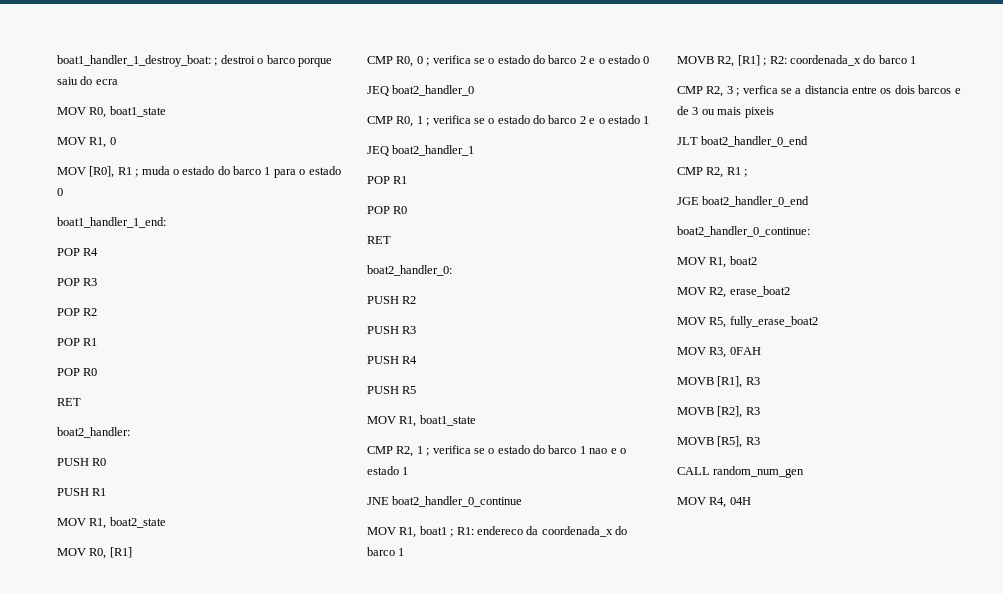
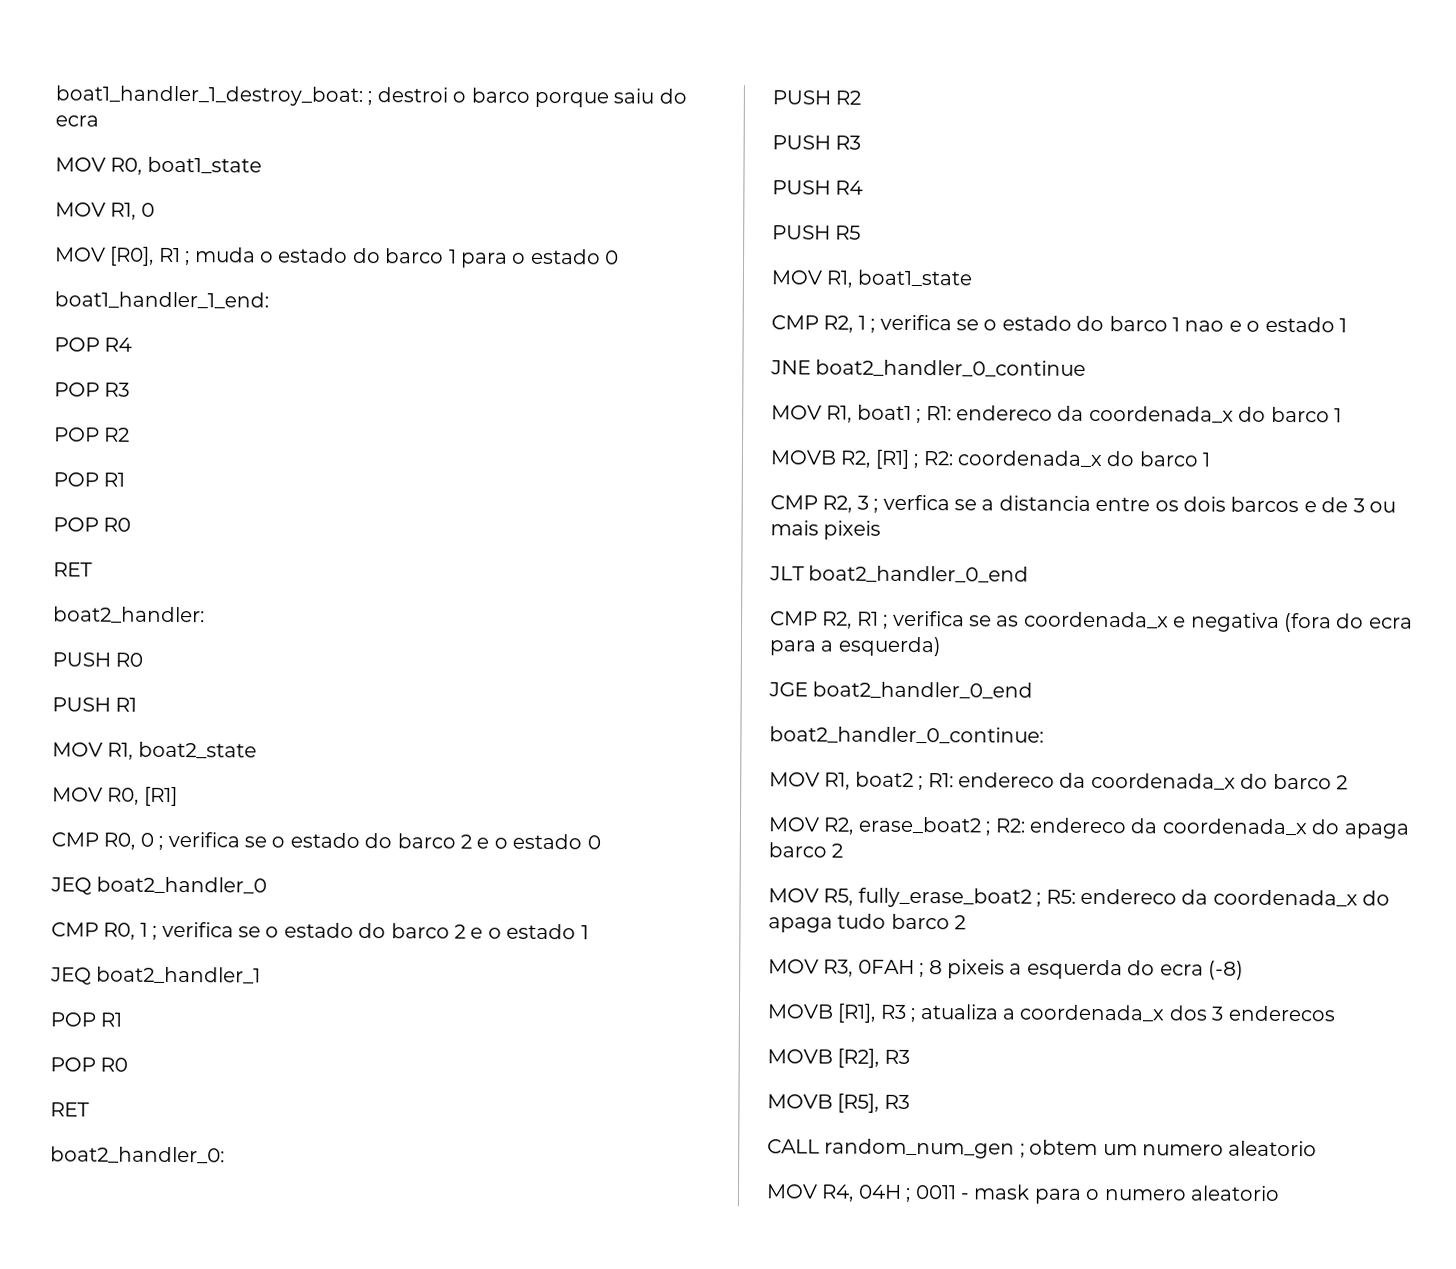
(748, 173) none -> [892,610,1413,633] [769,636,941,657] verifica se as coordenada_x e negativa (fora do ecra para a esquerda)
[677,286,790,298] [677,316,818,328] [677,347,761,358] [677,376,760,388] // MOV R2, erase_boat2 // MOV R5, fully_erase_boat2 // MOV R3, 0FAH // MOVB [R1], R3 -> [918,772,1348,791] [768,816,1409,839] [768,842,844,858] [768,887,1391,908] [768,913,967,933] [768,959,1244,980] [767,1003,1335,1023] ; R1: endereco da coordenada_x do barco 2 // MOV R2, erase_boat2 ; R2: endereco da coordenada_x do apaga barco 2 // MOV R5, fully_erase_boat2 ; R5: endereco da coordenada_x do apaga tudo barco 2 // MOV R3, 0FAH ; 8 pixeis a esquerda do ecra (-8) // MOVB [R1], R3 ; atualiza a coordenada_x dos 3 enderecos
[677,497,751,508] // MOV R4, 04H -> [1019,1139,1318,1158] [766,1184,1280,1204] ; obtem um numero aleatorio // MOV R4, 04H ; 0011 - mask para o numero aleatorio

